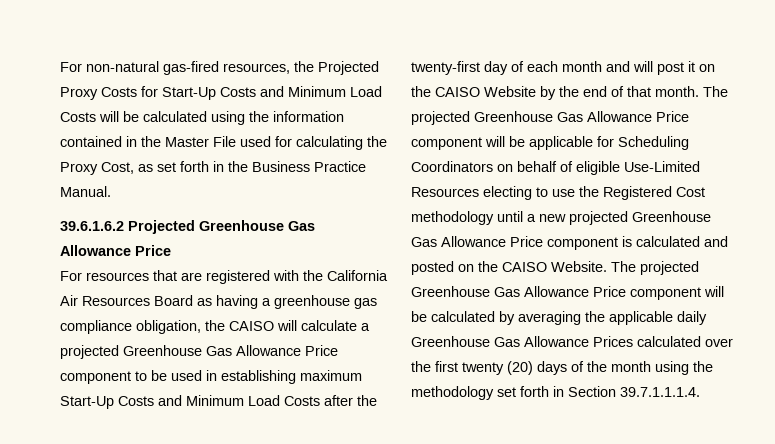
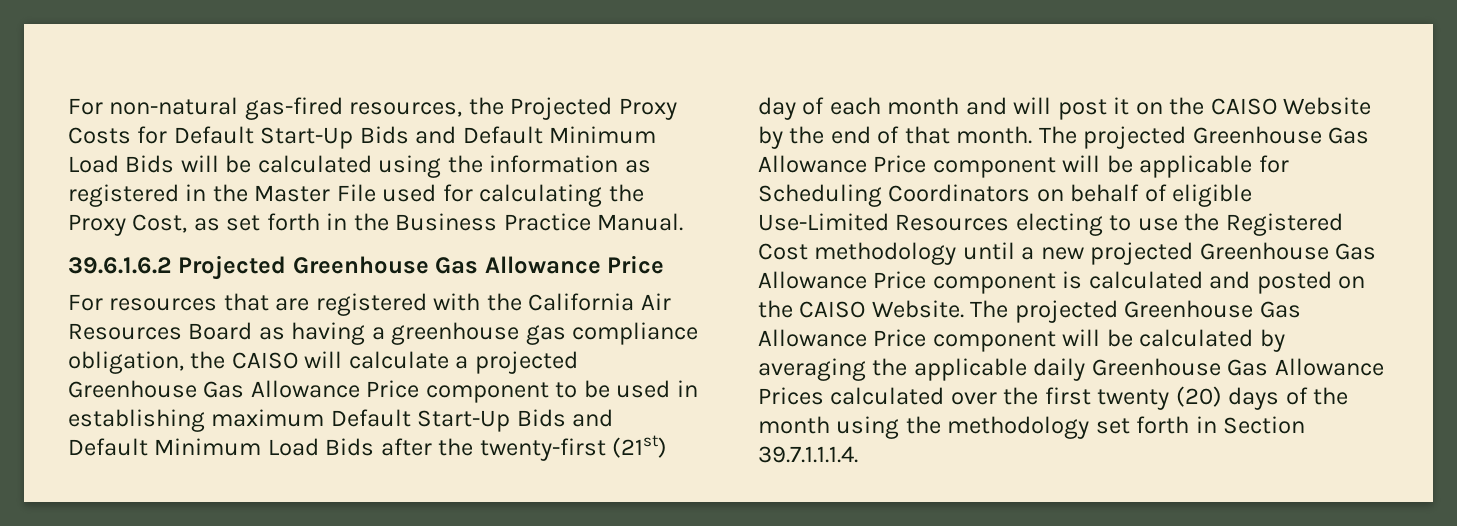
[162,86,382,100] [60,112,96,122] Start-Up Costs and Minimum Load Costs -> [173,126,657,149] [68,155,175,173] Default Start-Up Bids and Default Minimum Load Bids
[60,136,122,147] contained -> [624,160,651,173] [68,184,179,207] as registered
[60,395,320,409] Start-Up Costs and Minimum Load Costs -> [330,409,614,432] [68,438,375,456] Default Start-Up Bids and Default Minimum Load Bids
(480, 68) none -> [612,435,668,458] (21st)

